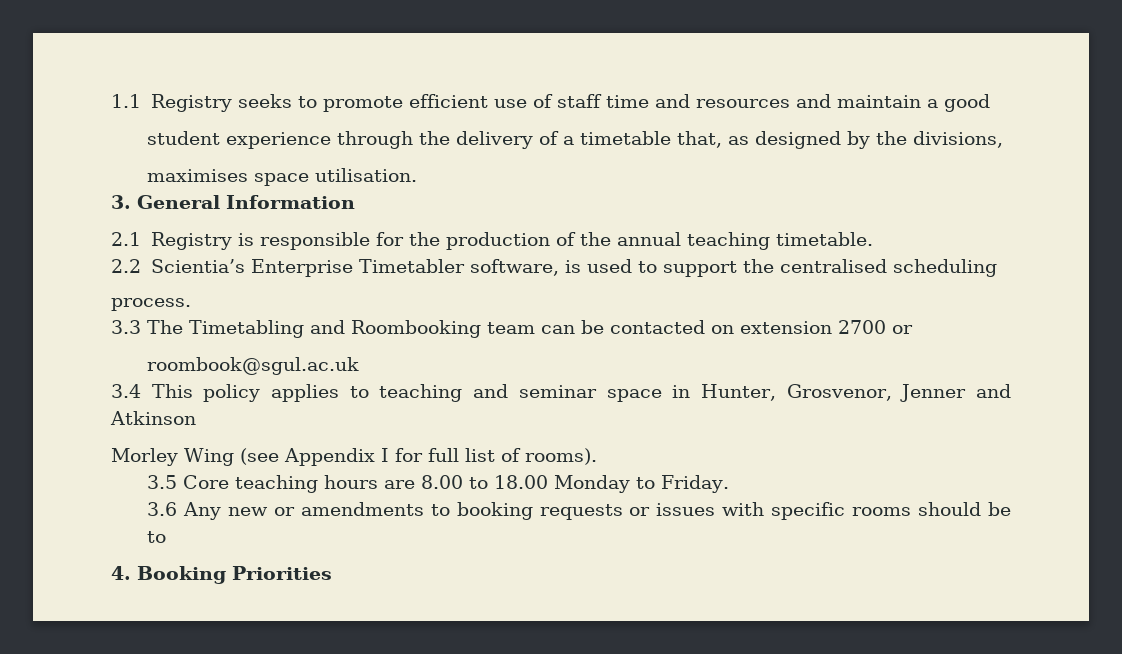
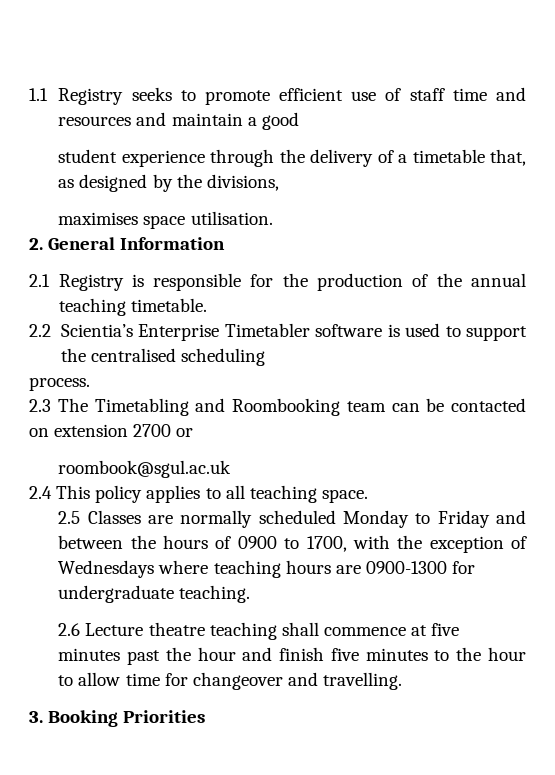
[111,195,131,209] 3. -> [29,238,43,250] 2.
[469,259,559,276] software, -> [315,324,382,337] software
[111,320,141,334] 3.3 -> [29,399,51,412] 2.3
[111,384,141,398] 3.4 -> [29,486,52,499] 2.4
[379,384,1011,402] [110,411,196,425] [111,448,597,466] [147,475,730,493] [147,502,1011,520] [147,531,167,543] [111,566,131,580] teaching and seminar space in Hunter, Grosvenor, Jenner and Atkinson // Morley Wing (see Appendix I for full list of rooms). // 3.5 Core teaching hours are 8.00 to 18.00 Monday to Friday. // 3.6 Any new or amendments to booking requests or issues with specific rooms should be to // 4. -> [225,485,368,503] [58,510,526,528] [58,535,527,553] [58,560,476,578] [58,585,251,603] [58,622,460,640] [58,647,527,665] [58,672,403,690] [29,711,43,723] all teaching space. // 2.5 Classes are normally scheduled Monday to Friday and between the hours of 0900 to 1700, with the exception of Wednesdays where teaching hours are 0900-1300 for undergraduate teaching. // 2.6 Lecture theatre teaching shall commence at five minutes past the hour and finish five minutes to the hour to allow time for changeover and travelling. // 3.

